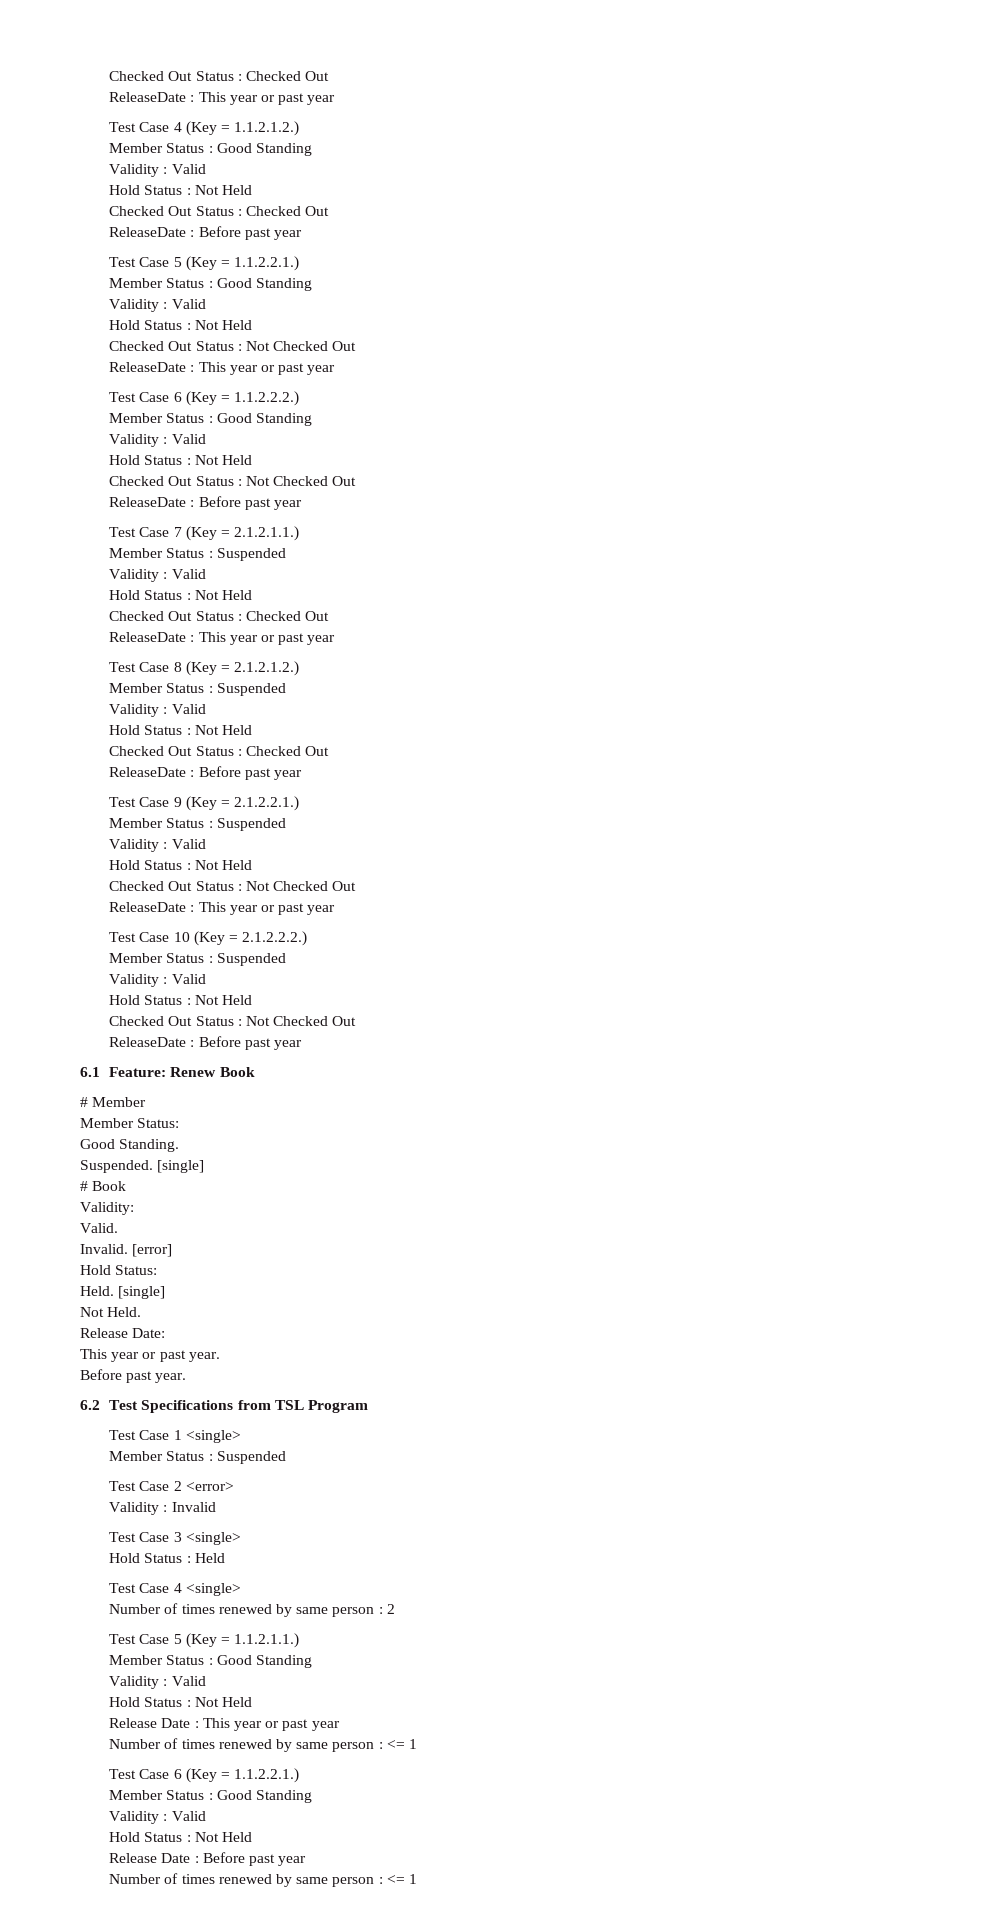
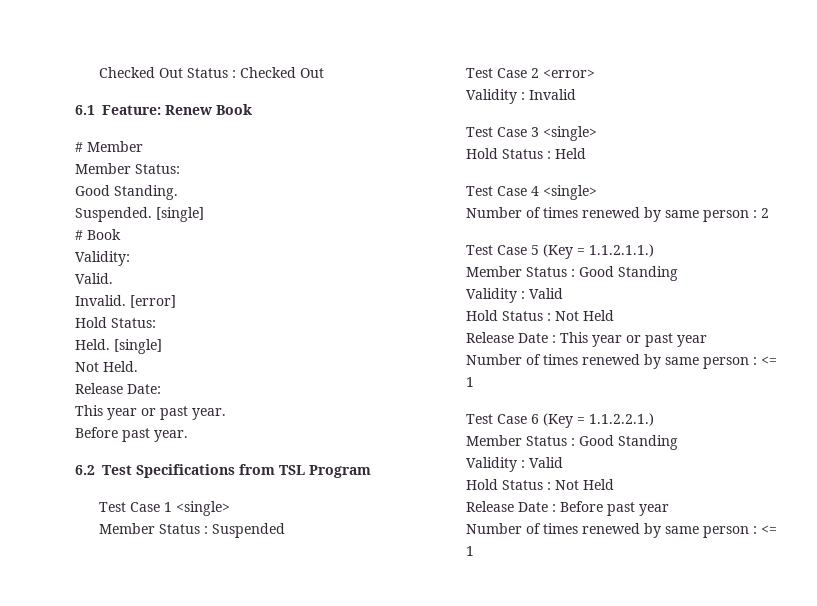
[109,71,330,81] [109,92,336,105] [109,121,300,136] [109,143,313,156] [109,164,206,177] [109,185,253,195] [109,206,330,216] [109,226,303,240] [109,256,300,271] [109,278,313,291] [109,299,206,312] [109,320,253,330] [109,341,357,351] [109,362,336,375] [109,391,300,406] [109,413,313,426] [109,434,206,447] [109,455,253,465] [109,476,357,486] [109,496,303,510] [109,526,300,541] [109,548,286,561] [109,569,206,582] [109,590,253,600] [109,611,330,621] [109,632,336,645] [109,661,300,676] [109,683,286,696] [109,704,206,717] [109,725,253,735] [109,746,330,756] [109,766,303,780] [109,796,300,811] [109,818,286,831] [109,839,206,852] [109,860,253,870] [109,881,357,891] [109,902,336,915] [109,931,308,946] [109,953,286,966] [109,974,206,987] [109,995,253,1005] [109,1016,357,1026] [109,1036,303,1050] Checked Out Status : Checked Out // ReleaseDate : This year or past year // Test Case 4 (Key = 1.1.2.1.2.) // Member Status : Good Standing // Validity : Valid // Hold Status : Not Held // Checked Out Status : Checked Out // ReleaseDate : Before past year // Test Case 5 (Key = 1.1.2.2.1.) // Member Status : Good Standing // Validity : Valid // Hold Status : Not Held // Checked Out Status : Not Checked Out // ReleaseDate : This year or past year // Test Case 6 (Key = 1.1.2.2.2.) // Member Status : Good Standing // Validity : Valid // Hold Status : Not Held // Checked Out Status : Not Checked Out // ReleaseDate : Before past year // Test Case 7 (Key = 2.1.2.1.1.) // Member Status : Suspended // Validity : Valid // Hold Status : Not Held // Checked Out Status : Checked Out // ReleaseDate : This year or past year // Test Case 8 (Key = 2.1.2.1.2.) // Member Status : Suspended // Validity : Valid // Hold Status : Not Held // Checked Out Status : Checked Out // ReleaseDate : Before past year // Test Case 9 (Key = 2.1.2.2.1.) // Member Status : Suspended // Validity : Valid // Hold Status : Not Held // Checked Out Status : Not Checked Out // ReleaseDate : This year or past year // Test Case 10 (Key = 2.1.2.2.2.) // Member Status : Suspended // Validity : Valid // Hold Status : Not Held // Checked Out Status : Not Checked Out // ReleaseDate : Before past year -> [99,67,325,78] Checked Out Status : Checked Out

